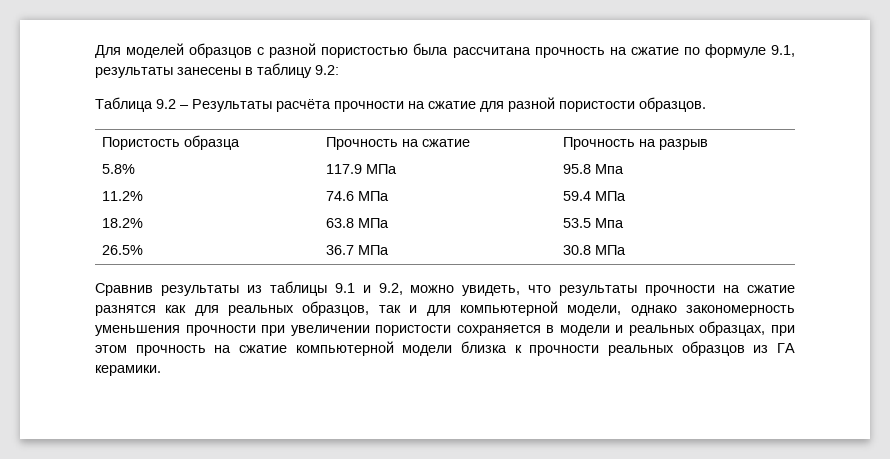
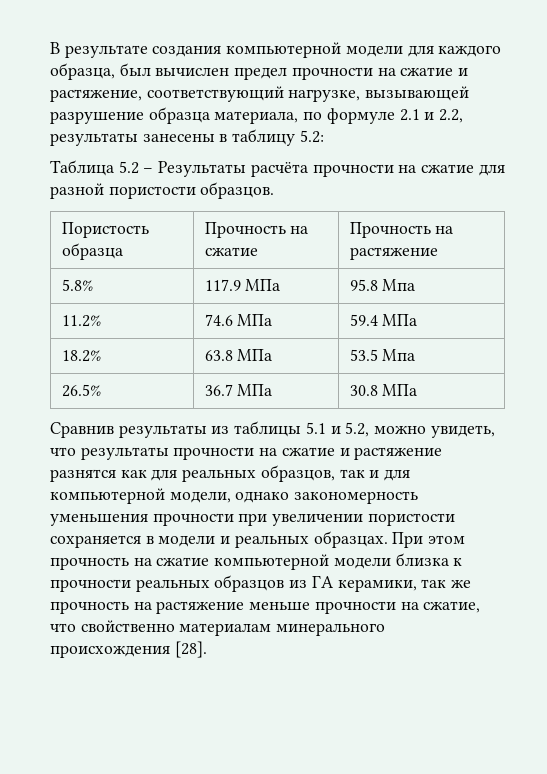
[95,43,796,58] Для моделей образцов с разной пористостью была рассчитана прочность на сжатие по формуле 9.1, -> [50,42,502,58] [50,63,469,80] [50,86,470,102] [50,107,464,124] В результате создания компьютерной модели для каждого образца, был вычислен предел прочности на сжатие и растяжение, соответствующий нагрузке, вызывающей разрушение образца материала, по формуле 2.1 и 2.2,
[315,65,339,75] 9.2: -> [299,130,324,143] 5.2:
[156,99,176,109] 9.2 -> [118,161,139,174] 5.2
[659,139,709,150] разрыв -> [349,247,438,260] растяжение
[334,283,403,295] 9.1 и 9.2, -> [305,422,370,437] 5.1 и 5.2,
(795, 289) none -> [339,447,443,460] и растяжение
[699,321,795,336] образцах, при -> [313,531,424,548] образцах. При
[95,365,161,376] керамики. -> [337,579,472,592] [50,601,481,614] [50,620,386,636] [50,641,207,658] керамики, так же прочность на растяжение меньше прочности на сжатие, что свойственно материалам минерального происхождения [28].

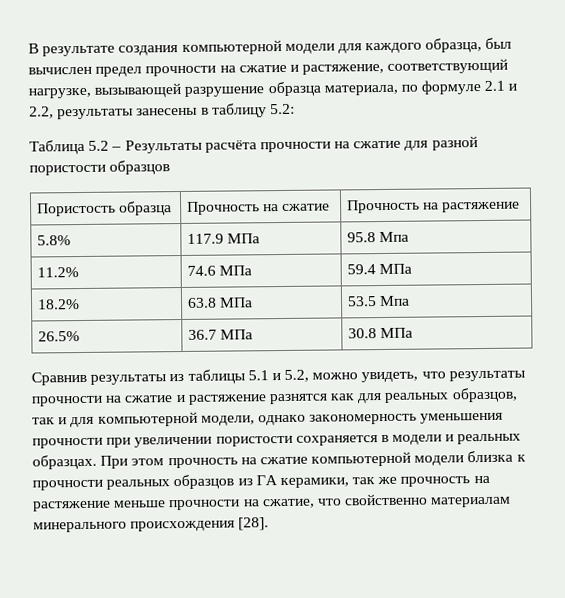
[200,182,275,199] образцов. -> [109,160,171,175] образцов

